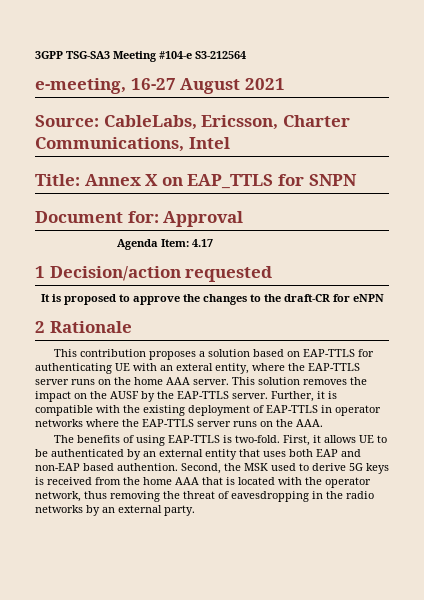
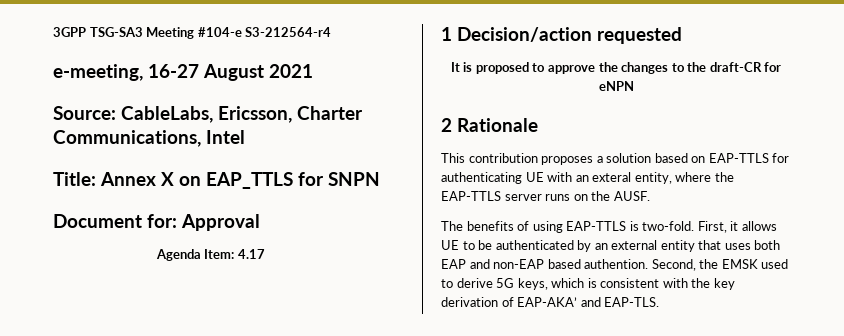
[195,51,246,59] S3-212564 -> [245,27,332,37] S3-212564-r4
[134,377,367,385] [35,391,337,402] [35,405,381,416] [35,419,323,427] home AAA server. This solution removes the impact on the AUSF by the EAP-TTLS server. Further, it is compatible with the existing deployment of EAP-TTLS in operator networks where the EAP-TTLS server runs on the AAA. -> [613,191,650,201] AUSF.
[244,463,268,471] MSK -> [721,259,758,269] EMSK
[366,463,389,474] [35,477,371,488] [35,491,374,502] [35,505,195,516] keys is received from the home AAA that is located with the operator network, thus removing the threat of eavesdropping in the radio networks by an external party. -> [517,278,735,290] [441,297,660,307] keys, which is consistent with the key derivation of EAP-AKA’ and EAP-TLS.

